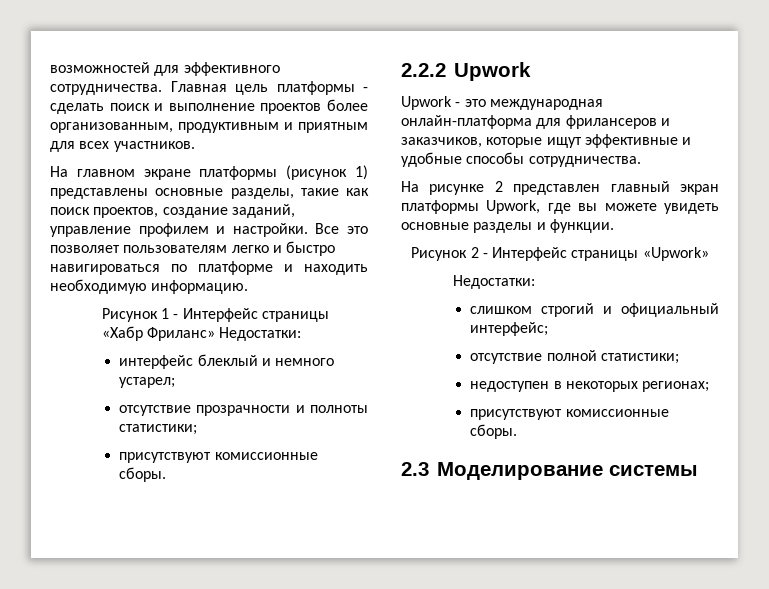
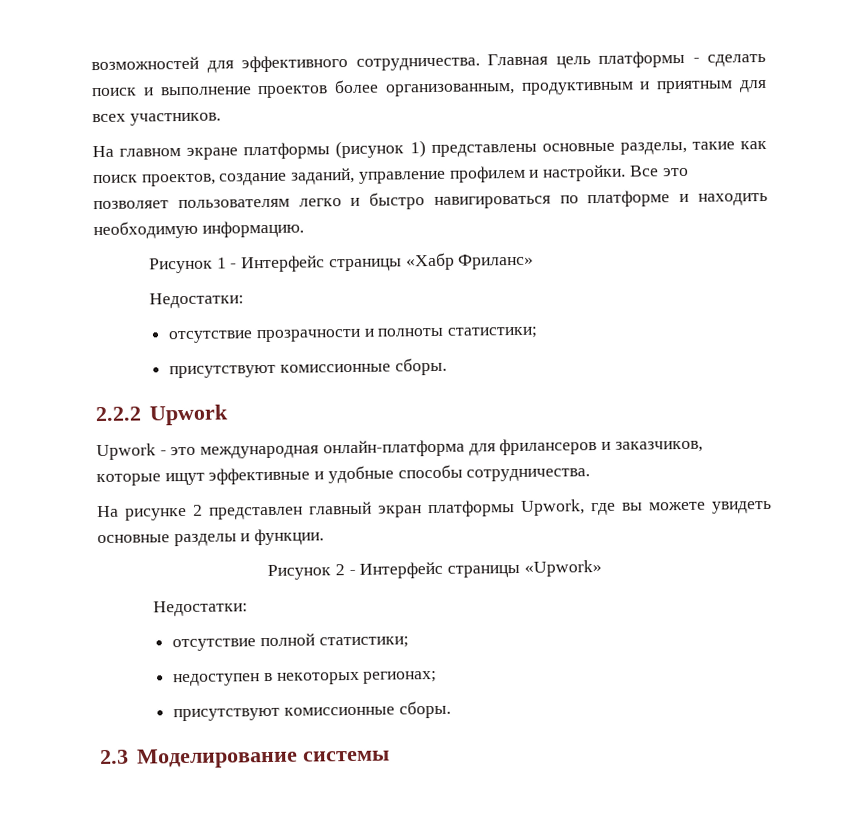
[219,327,302,341] [119,354,335,369] [119,377,176,388] Недостатки: // интерфейс блеклый и немного устарел; -> [148,292,244,309] // Недостатки:
[470,303,719,317] [470,322,549,336] // слишком строгий и официальный интерфейс; -> (248, 608) none

